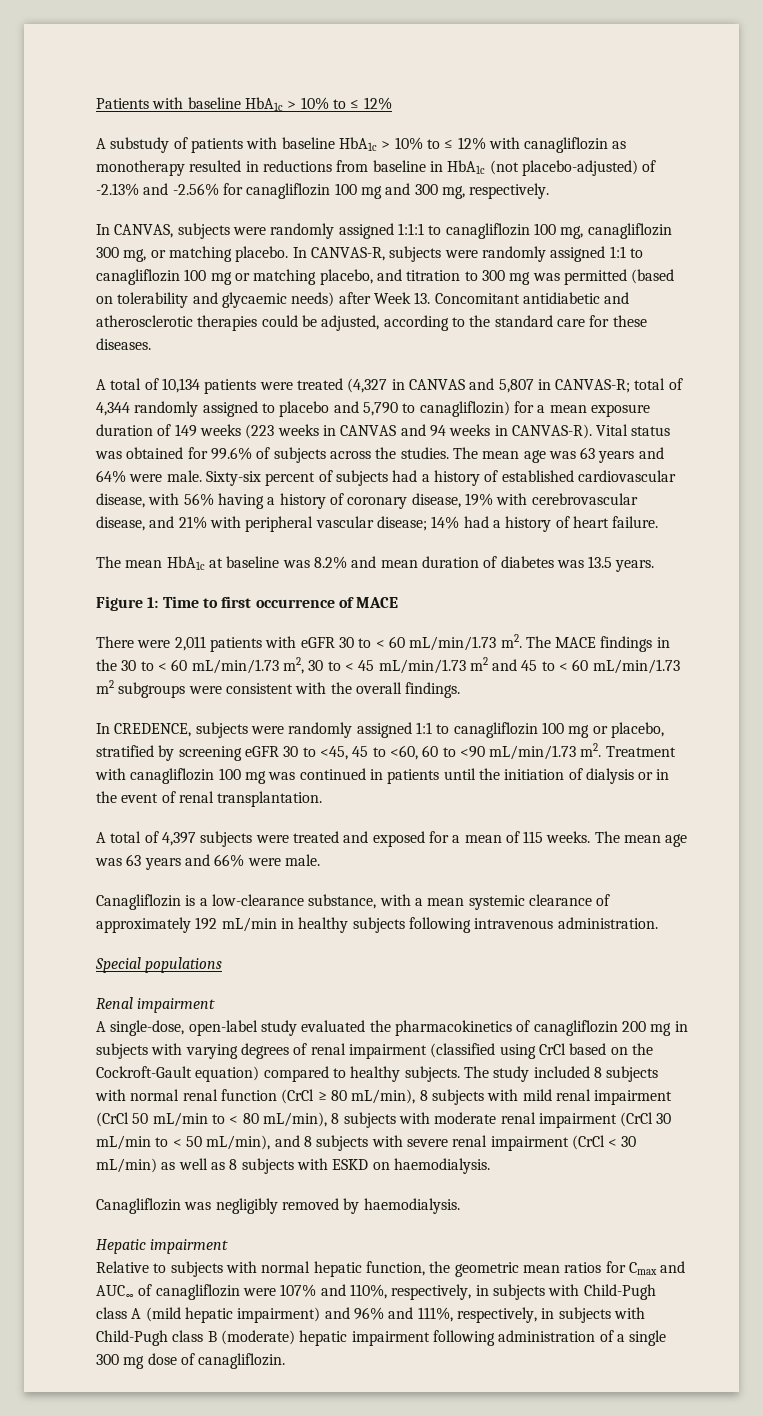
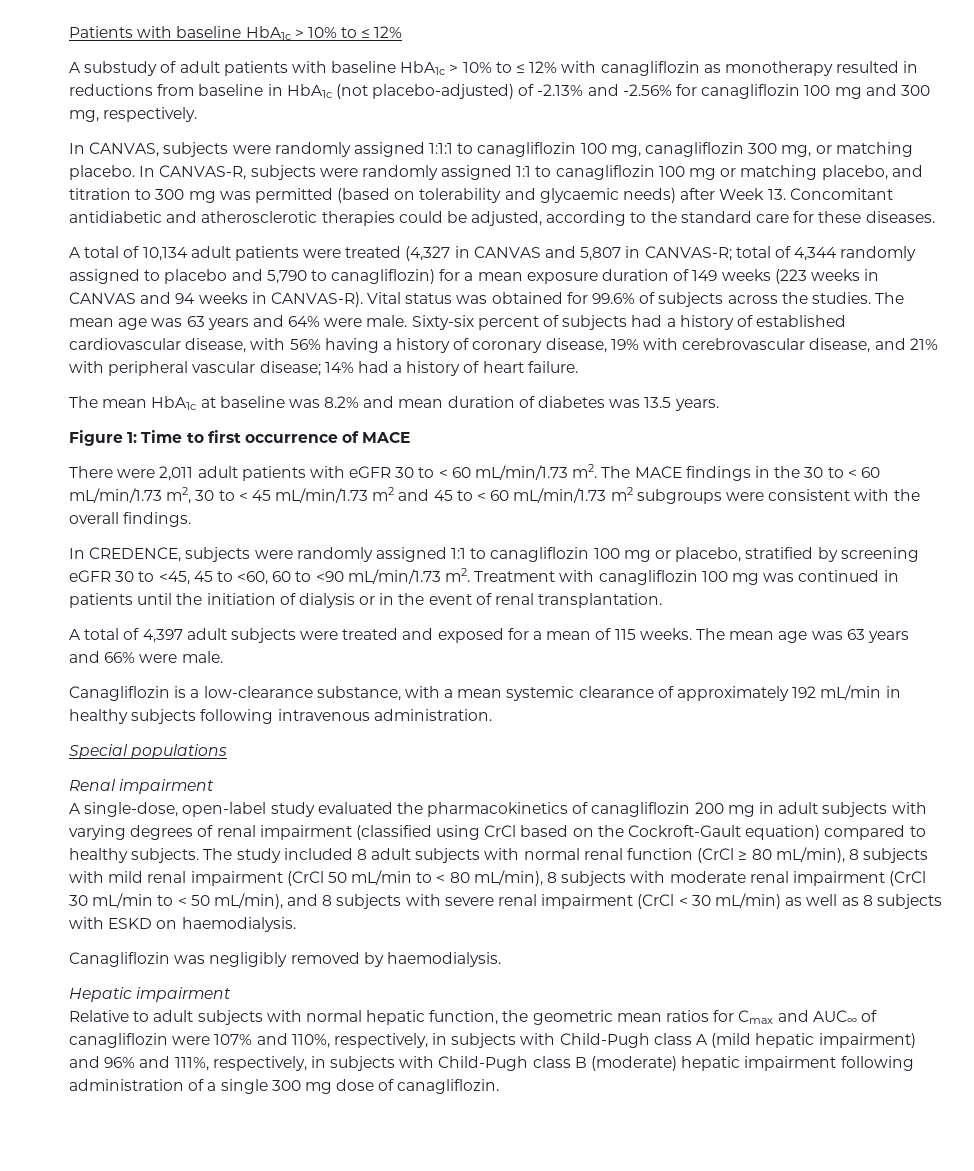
(188, 143) none -> [179,61,220,73] adult
(200, 385) none -> [190,246,231,258] adult
(206, 643) none -> [197,466,238,478] adult
(196, 839) none -> [186,628,227,640] adult
(688, 1026) none -> [778,802,819,814] adult
(602, 1072) none -> [371,848,412,860] adult
(167, 1268) none -> [153,1010,194,1022] adult

